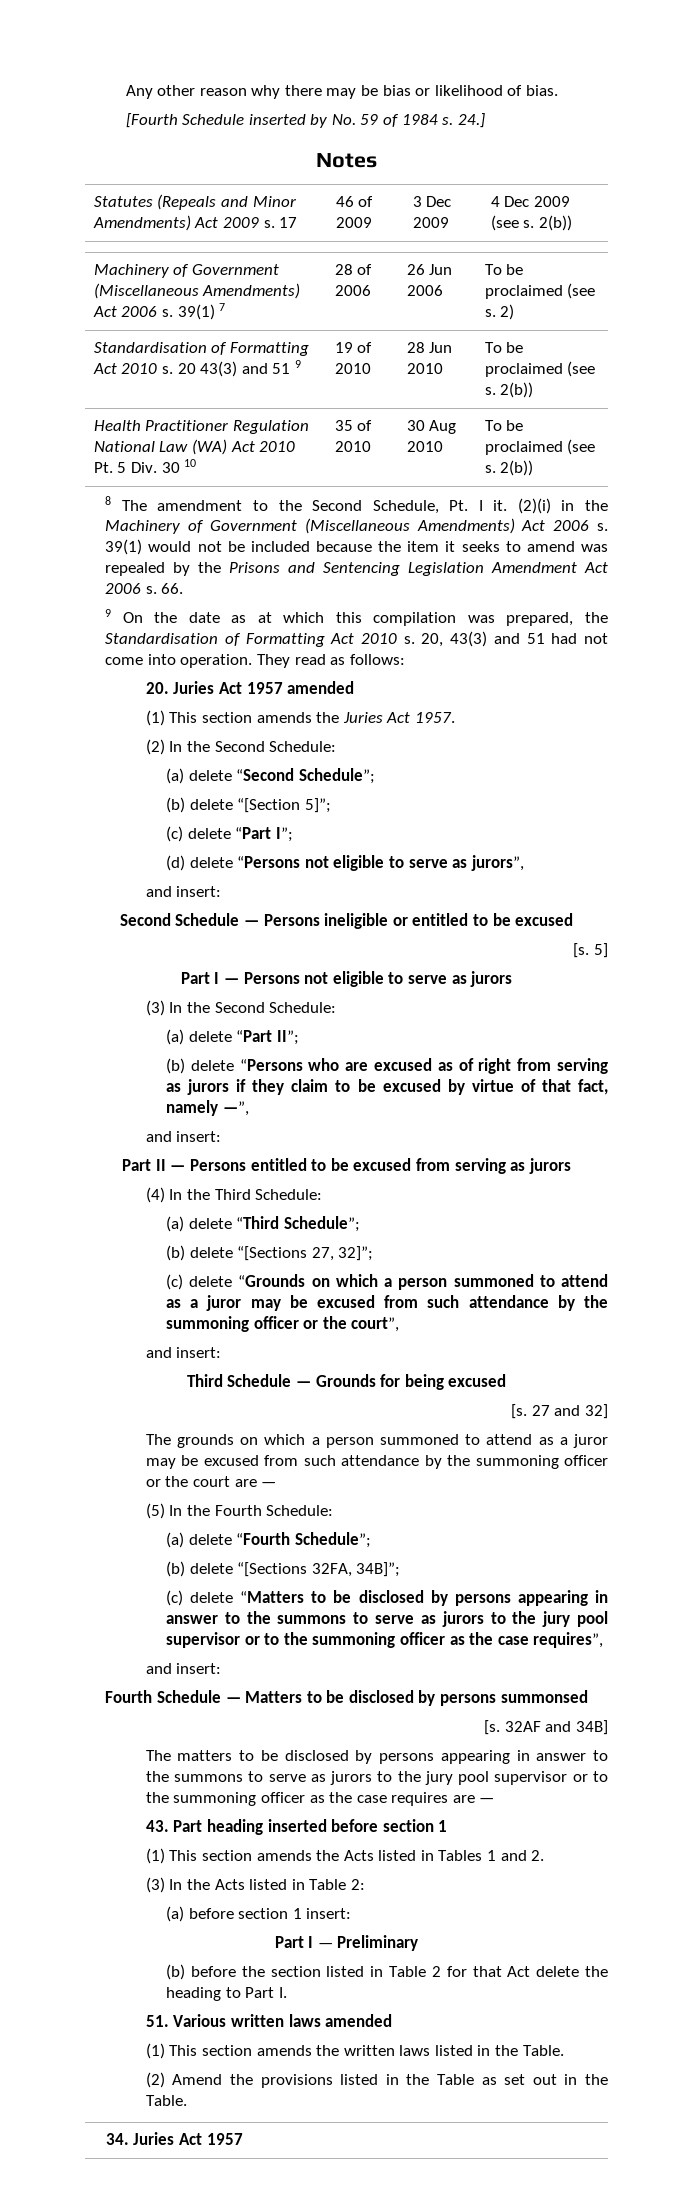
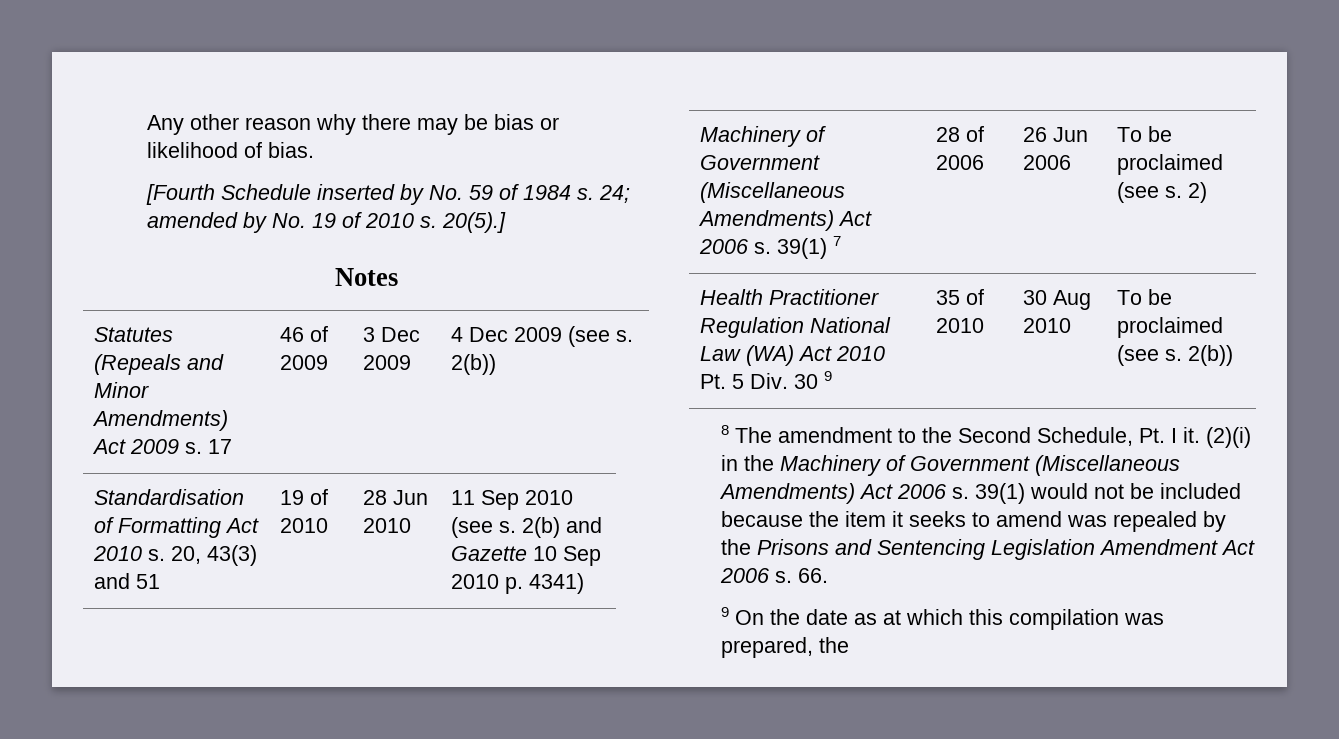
[457,113,485,128] 24.] -> [598,185,630,203] [146,212,506,233] 24; amended by No. 19 of 2010 s. 20(5).]
(572, 223) none -> [94,489,245,505] [94,517,260,538] [93,545,258,566] [94,573,161,589] [280,489,329,505] [280,518,329,533] [363,490,429,505] [363,518,412,533] [451,490,574,510] [451,517,603,538] [451,546,602,566] [451,573,585,594] // Standardisation of Formatting Act 2010 s. 20, 43(3) and 51 | 19 of 2010 | 28 Jun 2010 | 11 Sep 2010 (see s. 2(b) and Gazette 10 Sep 2010 p. 4341)
[93,342,309,356] [92,360,301,377] [334,342,373,353] [334,363,371,374] [406,342,453,353] [406,363,443,374] [484,342,524,353] [484,361,596,377] [484,382,534,398] // Standardisation of Formatting Act 2010 s. 20 43(3) and 51 9 | 19 of 2010 | 28 Jun 2010 | To be proclaimed (see s. 2(b)) -> (1208, 192) none
[184,459,197,467] 10 -> [824,371,833,381] 9
[105,631,609,647] [105,654,405,668] [145,681,355,694] [145,710,455,726] [145,739,337,755] [166,768,375,784] [166,797,331,813] [166,826,293,842] [166,855,524,871] [145,886,222,897] [119,913,574,929] [573,943,608,958] [180,971,513,987] [145,1000,337,1016] [166,1029,299,1045] [166,1058,608,1074] [166,1079,608,1095] [166,1100,249,1116] [145,1131,222,1142] [122,1158,571,1174] [145,1187,323,1203] [166,1216,360,1232] [166,1245,374,1261] [166,1274,609,1290] [166,1295,608,1311] [166,1316,400,1332] [145,1347,222,1358] [186,1374,507,1390] [511,1404,608,1419] [145,1434,608,1448] [145,1455,608,1469] [145,1476,277,1487] [145,1503,334,1519] [166,1532,371,1548] [166,1561,401,1577] [166,1590,608,1606] [166,1611,608,1627] [166,1632,604,1648] [145,1663,222,1674] [105,1690,588,1706] [484,1720,608,1735] [145,1750,608,1764] [145,1771,608,1785] [145,1792,495,1806] [145,1819,448,1835] [145,1848,545,1864] [145,1877,365,1893] [166,1906,352,1922] [274,1935,419,1951] [166,1964,609,1980] [166,1987,287,2001] [145,2014,393,2027] [145,2043,564,2059] [145,2072,608,2088] [145,2095,187,2106] [105,2132,243,2145] Standardisation of Formatting Act 2010 s. 20, 43(3) and 51 had not come into operation. They read as follows: // 20. Juries Act 1957 amended // (1) This section amends the Juries Act 1957. // (2) In the Second Schedule: // (a) delete “Second Schedule”; // (b) delete “[Section 5]”; // (c) delete “Part I”; // (d) delete “Persons not eligible to serve as jurors”, // and insert: // Second Schedule — Persons ineligible or entitled to be excused // [s. 5] // Part I — Persons not eligible to serve as jurors // (3) In the Second Schedule: // (a) delete “Part II”; // (b) delete “Persons who are excused as of right from serving as jurors if they claim to be excused by virtue of that fact, namely —”, // and insert: // Part II — Persons entitled to be excused from serving as jurors // (4) In the Third Schedule: // (a) delete “Third Schedule”; // (b) delete “[Sections 27, 32]”; // (c) delete “Grounds on which a person summoned to attend as a juror may be excused from such attendance by the summoning officer or the court”, // and insert: // Third Schedule — Grounds for being excused // [s. 27 and 32] // The grounds on which a person summoned to attend as a juror may be excused from such attendance by the summoning officer or the court are — // (5) In the Fourth Schedule: // (a) delete “Fourth Schedule”; // (b) delete “[Sections 32FA, 34B]”; // (c) delete “Matters to be disclosed by persons appearing in answer to the summons to serve as jurors to the jury pool supervisor or to the summoning officer as the case requires”, // and insert: // Fourth Schedule — Matters to be disclosed by persons summonsed // [s. 32AF and 34B] // The matters to be disclosed by persons appearing in answer to the summons to serve as jurors to the jury pool supervisor or to the summoning officer as the case requires are — // 43. Part heading inserted before section 1 // (1) This section amends the Acts listed in Tables 1 and 2. // (3) In the Acts listed in Table 2: // (a) before section 1 insert: // Part I — Preliminary // (b) before the section listed in Table 2 for that Act delete the heading to Part I. // 51. Various written laws amended // (1) This section amends the written laws listed in the Table. // (2) Amend the provisions listed in the Table as set out in the Table. // 34. Juries Act 1957 -> (849, 645) none

